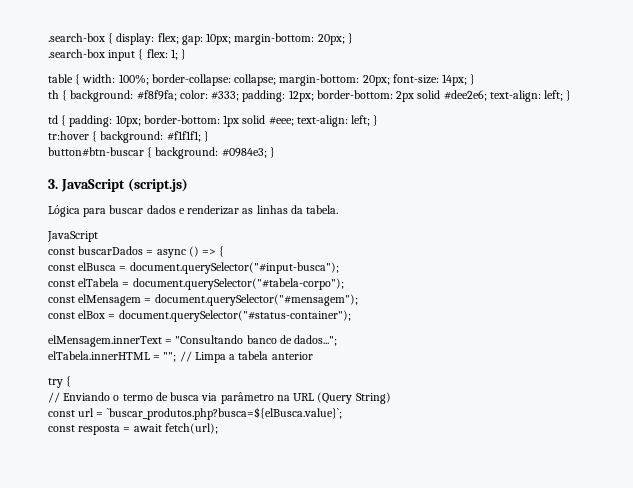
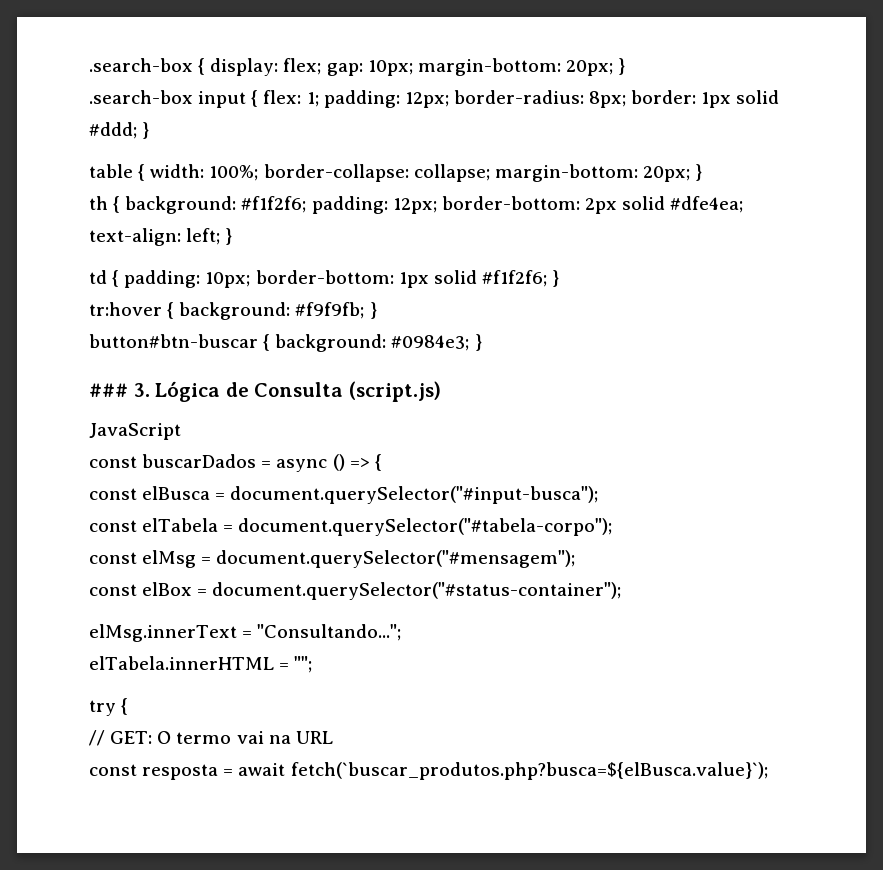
(178, 54) none -> [323,90,780,108] [89,122,137,139] padding: 12px; border-radius: 8px; border: 1px solid #ddd;
[392,74,468,86] font-size: 14px; -> (690, 174) none
[136,90,240,101] #f8f9fa; color: #333; -> [241,196,307,213] #f1f2f6;
[443,90,487,101] #dee2e6; -> [670,196,744,213] #dfe4ea;
[268,115,371,127] #eee; text-align: left; -> [481,270,547,287] #f1f2f6;
[166,131,201,142] #f1f1f1; -> [295,302,365,319] #f9f9fb;
[48,178,188,192] [48,205,339,217] 3. JavaScript (script.js) // Lógica para buscar dados e renderizar as linhas da tabela. -> [89,381,441,402] ### 3. Lógica de Consulta (script.js)
[78,294,142,306] elMensagem -> [142,550,197,568] elMsg
[48,335,338,347] [48,351,313,363] [48,376,72,388] [48,392,391,404] [48,407,342,420] elMensagem.innerText = "Consultando banco de dados..."; // elTabela.innerHTML = ""; // Limpa a tabela anterior // try { // // Enviando o termo de busca via parâmetro na URL (Query String) // const url = `buscar_produtos.php?busca=${elBusca.value}`; -> [89,624,402,642] [89,656,313,673] [89,698,129,716] [89,730,333,746] elMsg.innerText = "Consultando..."; // elTabela.innerHTML = ""; // try { // // GET: O termo vai na URL
[164,423,218,434] fetch(url); -> [290,762,768,780] fetch(`buscar_produtos.php?busca=${elBusca.value}`);

